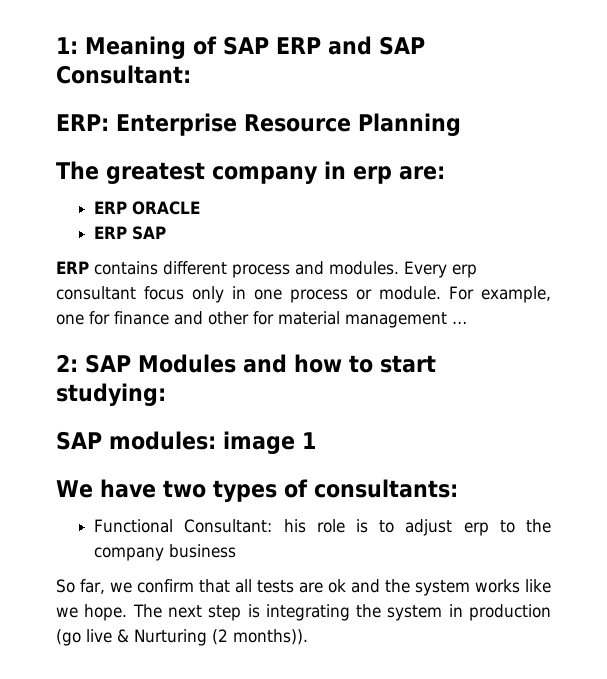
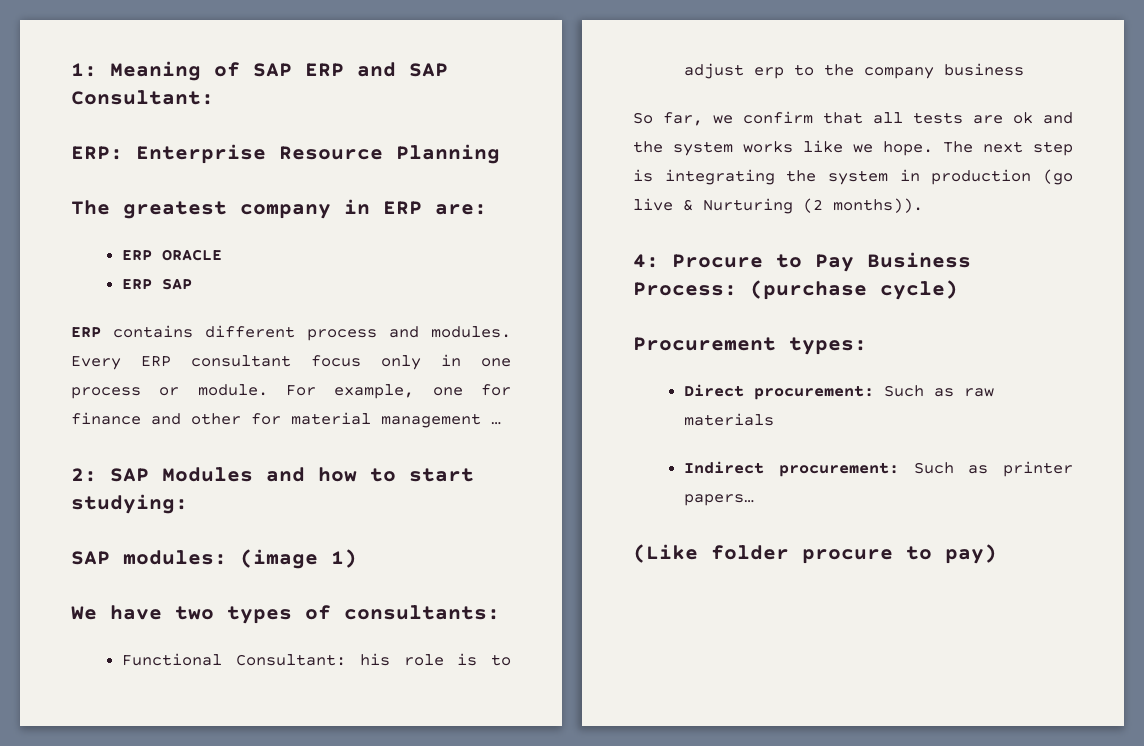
[353,166,392,184] erp -> [383,201,422,215] ERP
[452,264,477,278] erp -> [141,356,171,367] ERP
[223,431,316,454] image 1 -> [240,549,357,569] (image 1)
(308, 637) none -> [633,252,971,272] [633,280,958,300] [633,337,867,355] [684,384,995,400] [684,413,775,426] [684,461,1073,477] [684,494,755,506] [633,544,997,564] // 4: Procure to Pay Business Process: (purchase cycle) // Procurement types: // Direct procurement: Such as raw materials // Indirect procurement: Such as printer papers… // (Like folder procure to pay)

